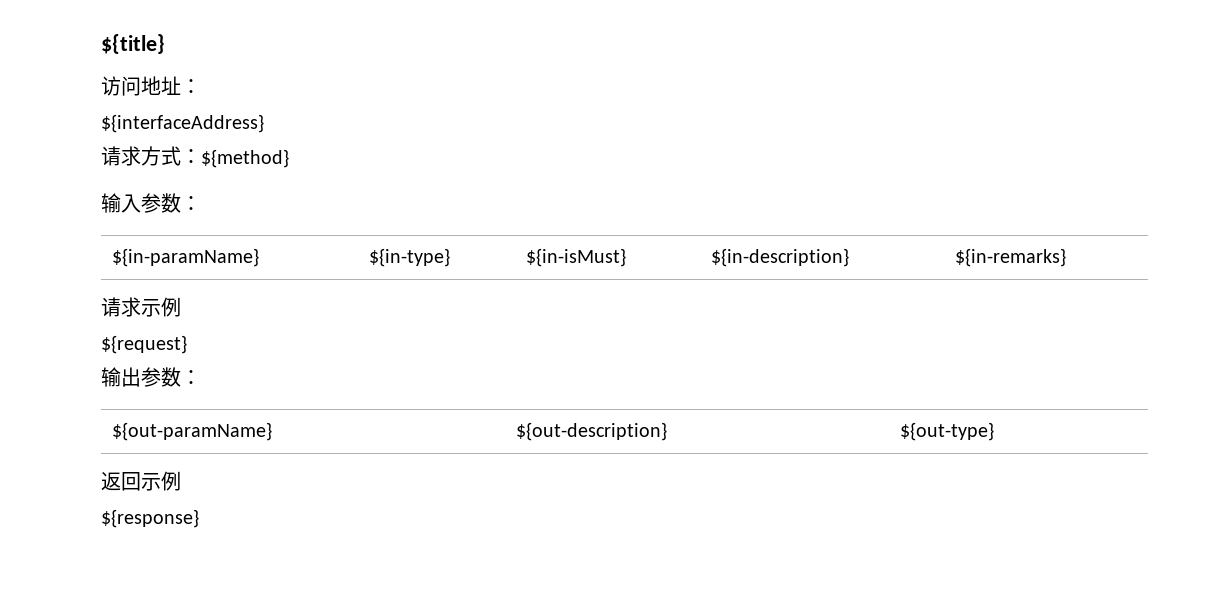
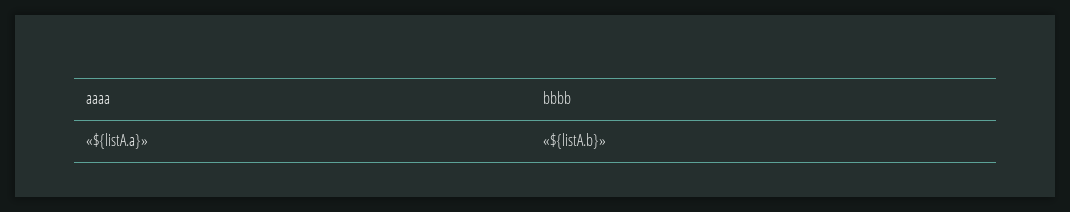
[101,34,165,54] [101,76,201,96] [101,114,264,133] [101,146,289,168] [101,193,201,213] [111,248,259,267] [368,248,450,267] [525,248,626,267] [710,248,849,267] [954,248,1066,267] [101,297,181,317] [101,335,187,354] [101,367,201,387] [111,422,272,441] [515,422,667,441] [899,422,994,441] [101,471,181,491] [101,509,199,528] ${title} // 访问地址： // ${interfaceAddress} // 请求方式：${method} // 输入参数： // ${in-paramName} | ${in-type} | ${in-isMust} | ${in-description} | ${in-remarks} // 请求示例 // ${request} // 输出参数： // ${out-paramName} | ${out-description} | ${out-type} // 返回示例 // ${response} -> [85,95,110,104] [542,91,571,104] [85,133,148,149] [542,133,606,149] aaaa | bbbb // «${listA.a}» | «${listA.b}»

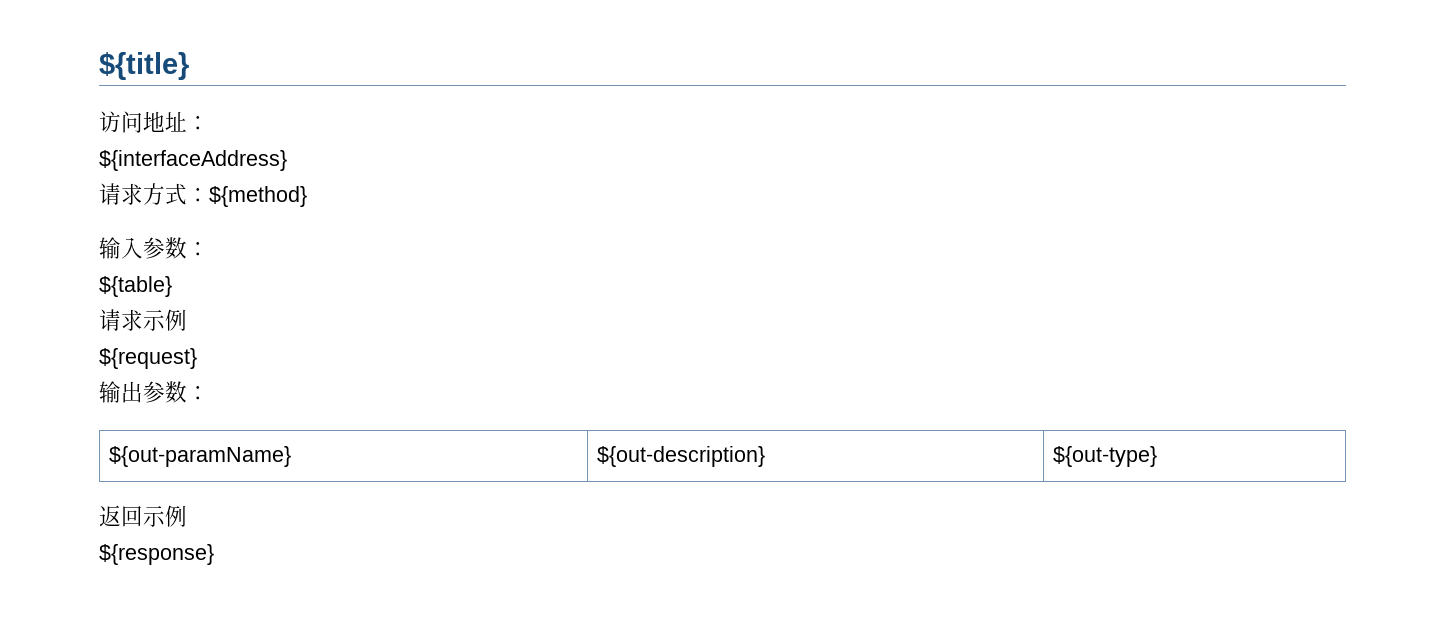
[85,95,110,104] [542,91,571,104] [85,133,148,149] [542,133,606,149] aaaa | bbbb // «${listA.a}» | «${listA.b}» -> [99,52,189,80] [99,111,209,133] [99,150,287,171] [99,183,307,207] [99,237,209,259] [99,276,172,297] [99,309,187,331] [99,348,197,369] [99,381,209,403] [109,446,292,467] [597,446,766,467] [1053,446,1158,467] [99,505,187,527] [99,544,214,565] ${title} // 访问地址： // ${interfaceAddress} // 请求方式：${method} // 输入参数： // ${table} // 请求示例 // ${request} // 输出参数： // ${out-paramName} | ${out-description} | ${out-type} // 返回示例 // ${response}

